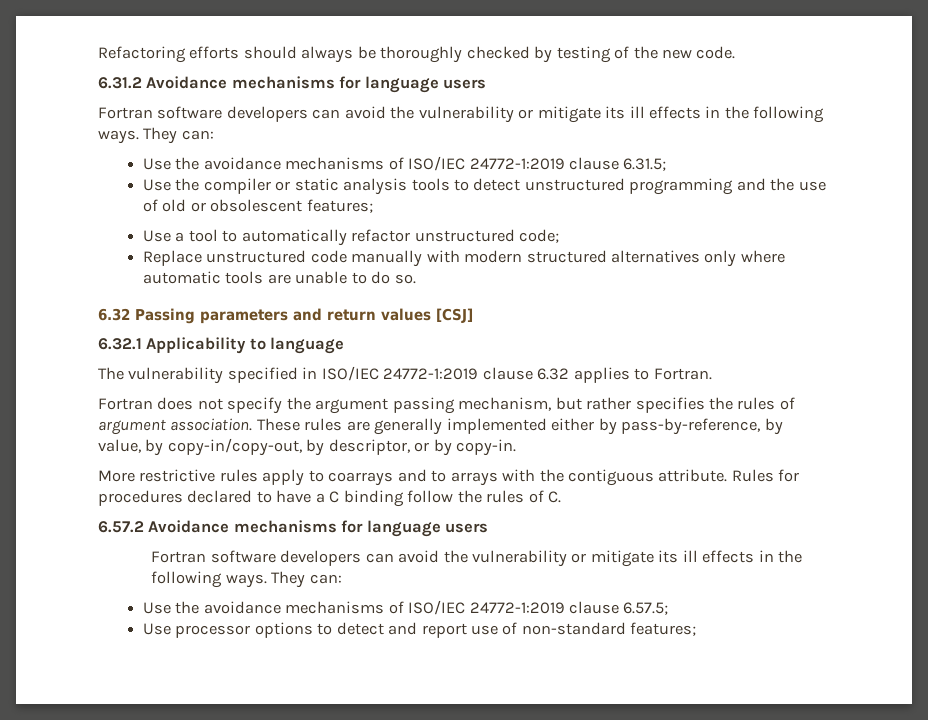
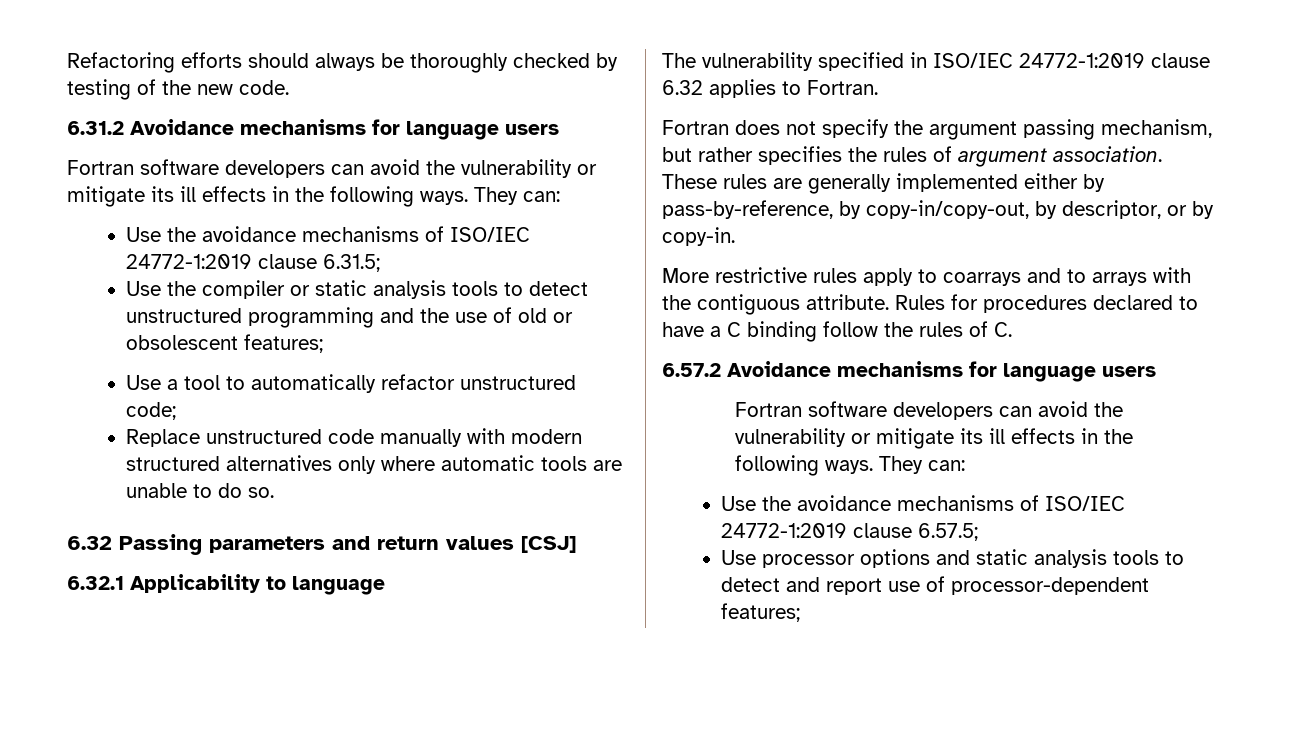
[98,439,164,456] value, by -> (861, 210) none
(313, 630) none -> [936,549,1160,568] and static analysis tools
[521,622,626,635] non-standard -> [951,577,1150,595] processor-dependent

